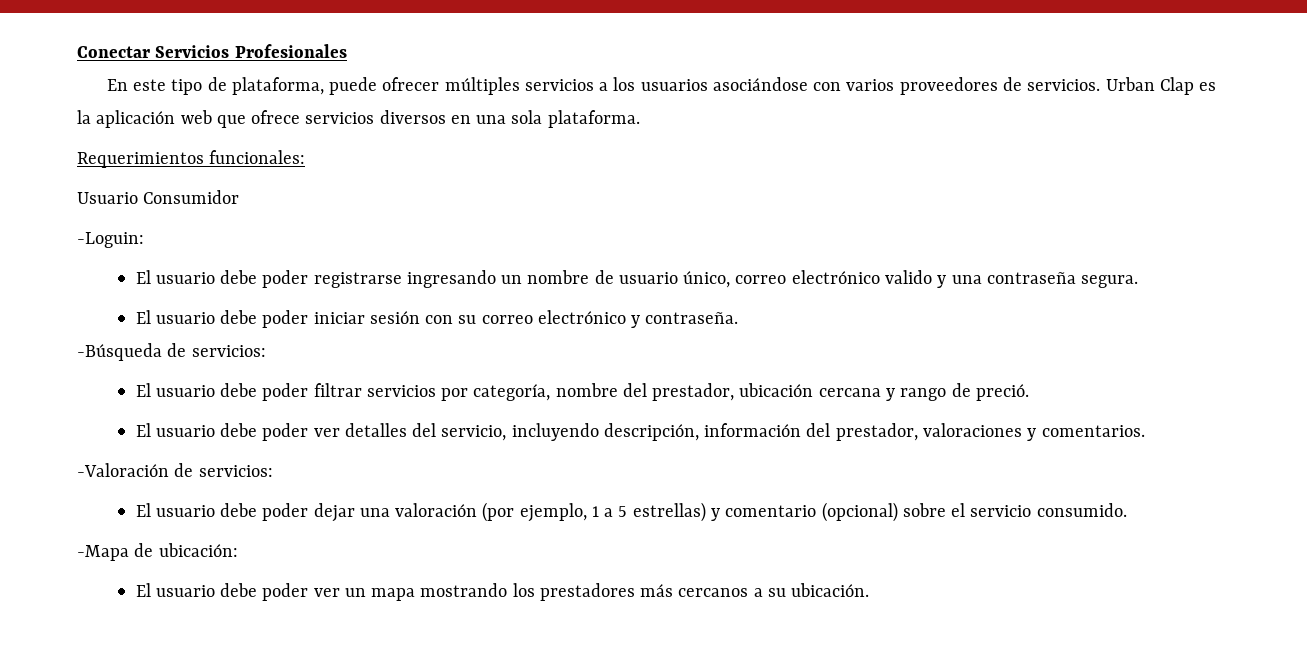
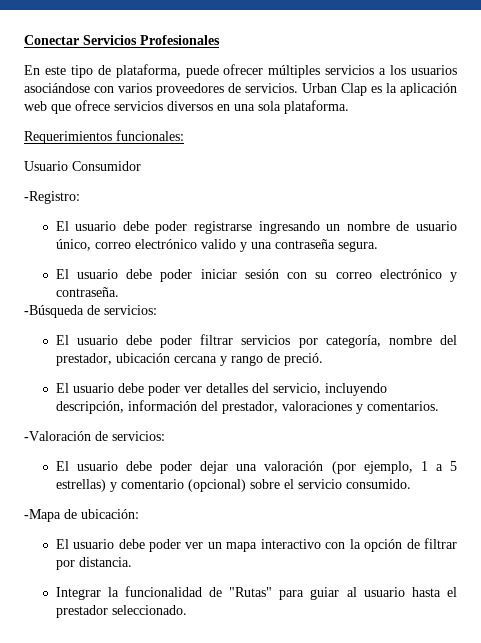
[77,232,144,248] -Loguin: -> [24,191,80,204] -Registro:
[420,583,870,601] mostrando los prestadores más cercanos a su ubicación. -> [260,538,458,552] [55,557,132,570] [55,586,457,600] [55,605,187,618] interactivo con la opción de filtrar por distancia. // Integrar la funcionalidad de "Rutas" para guiar al usuario hasta el prestador seleccionado.

